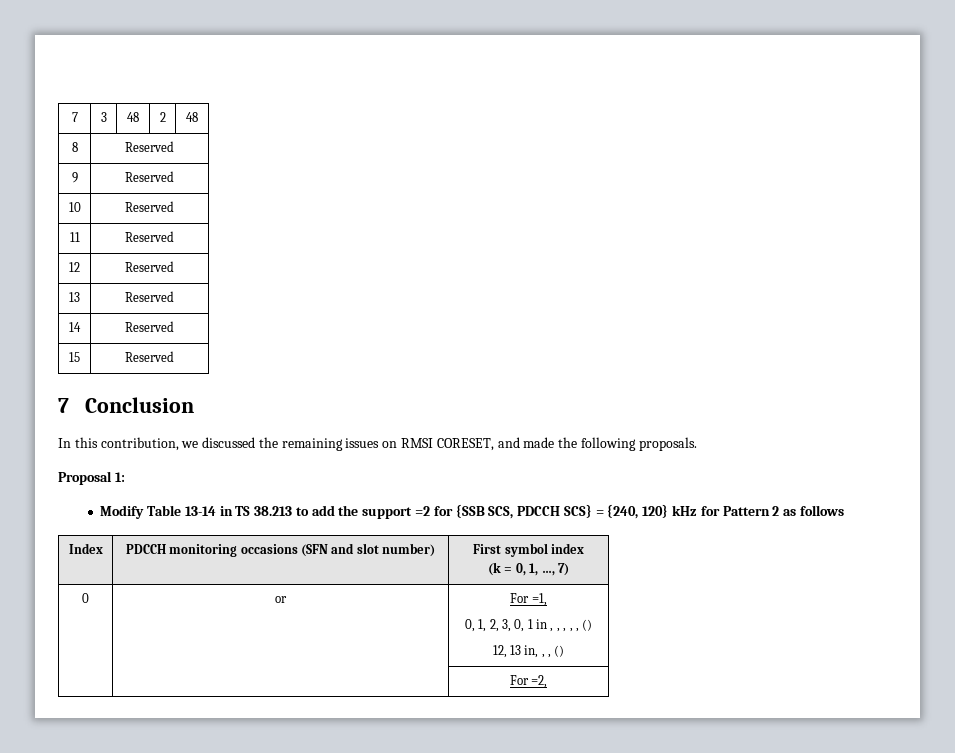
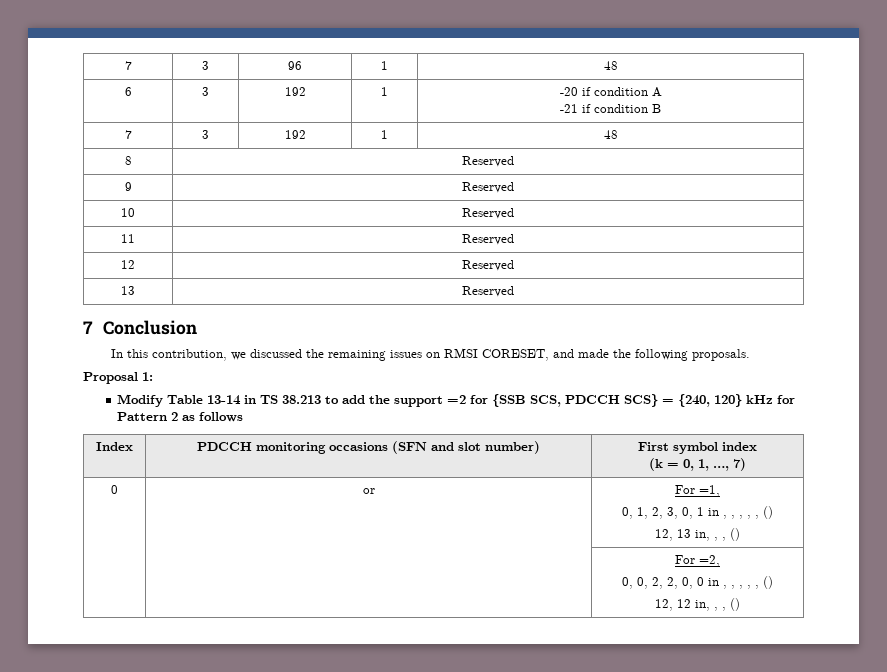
[71,112,78,122] [100,112,107,122] [127,112,139,122] [159,112,166,122] 7 | 3 | 48 | 2 -> [124,61,132,70] [202,61,209,70] [288,61,302,70] [381,61,388,70] [603,61,618,70] [124,87,132,96] [202,87,209,96] [284,87,306,96] [381,87,388,96] [559,87,662,97] [560,104,661,113] [124,130,132,139] [202,130,209,139] [284,130,306,139] [381,130,388,139] 7 | 3 | 96 | 1 | 48 // 6 | 3 | 192 | 1 | -20 if condition A // -21 if condition B // 7 | 3 | 192 | 1
[69,322,81,332] [125,321,174,332] [69,352,80,362] [125,351,174,362] // 14 | Reserved // 15 | Reserved -> (514, 291) none
(548, 681) none -> [622,576,773,589] [655,598,740,611] // 0, 0, 2, 2, 0, 0 in , , , , , () // 12, 12 in, , , ()

